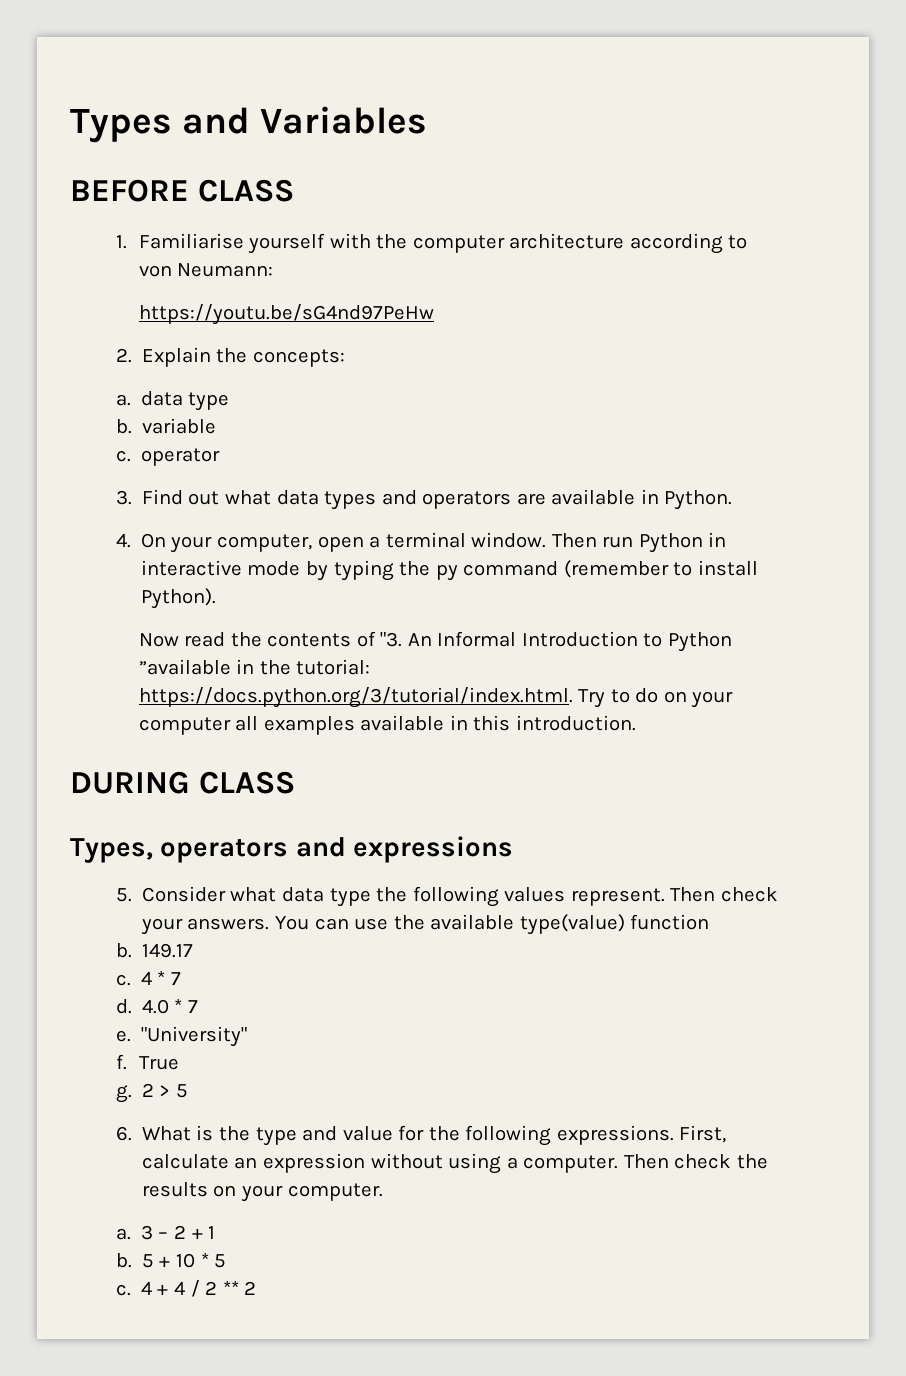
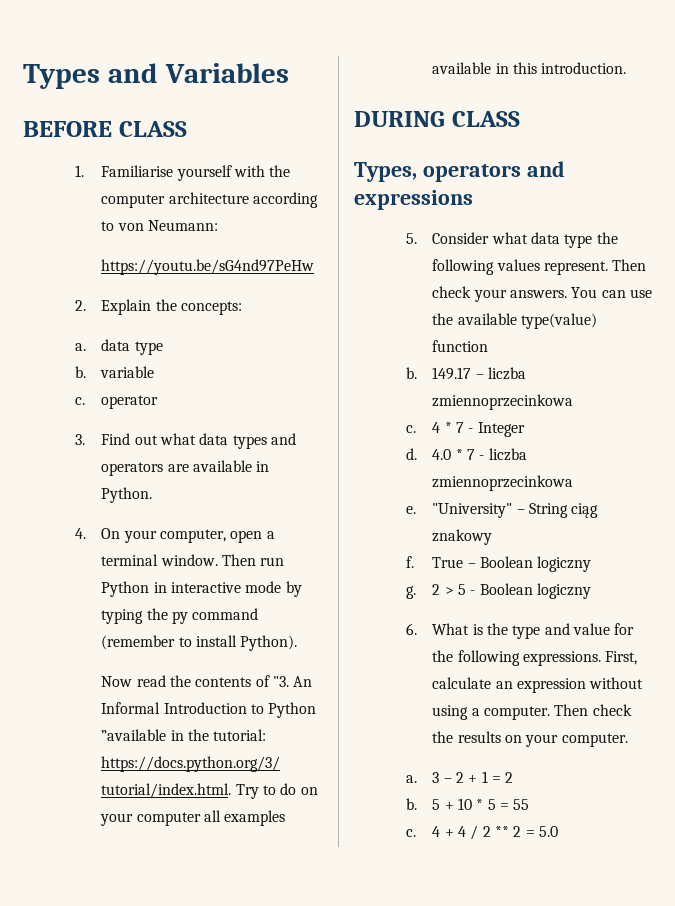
(193, 950) none -> [475,367,526,380] [432,394,574,410] – liczba zmiennoprzecinkowa
(181, 978) none -> [468,422,525,437] - Integer
(198, 1006) none -> [479,448,527,461] [432,475,574,491] - liczba zmiennoprzecinkowa
(247, 1036) none -> [516,503,599,518] [432,529,493,545] – String ciąg znakowy
(179, 1063) none -> [467,556,592,572] – Boolean logiczny
(188, 1091) none -> [470,583,591,599] - Boolean logiczny
(216, 1232) none -> [491,772,514,783] = 2
(227, 1261) none -> [499,799,530,810] = 55
(257, 1288) none -> [525,826,558,837] = 5.0

